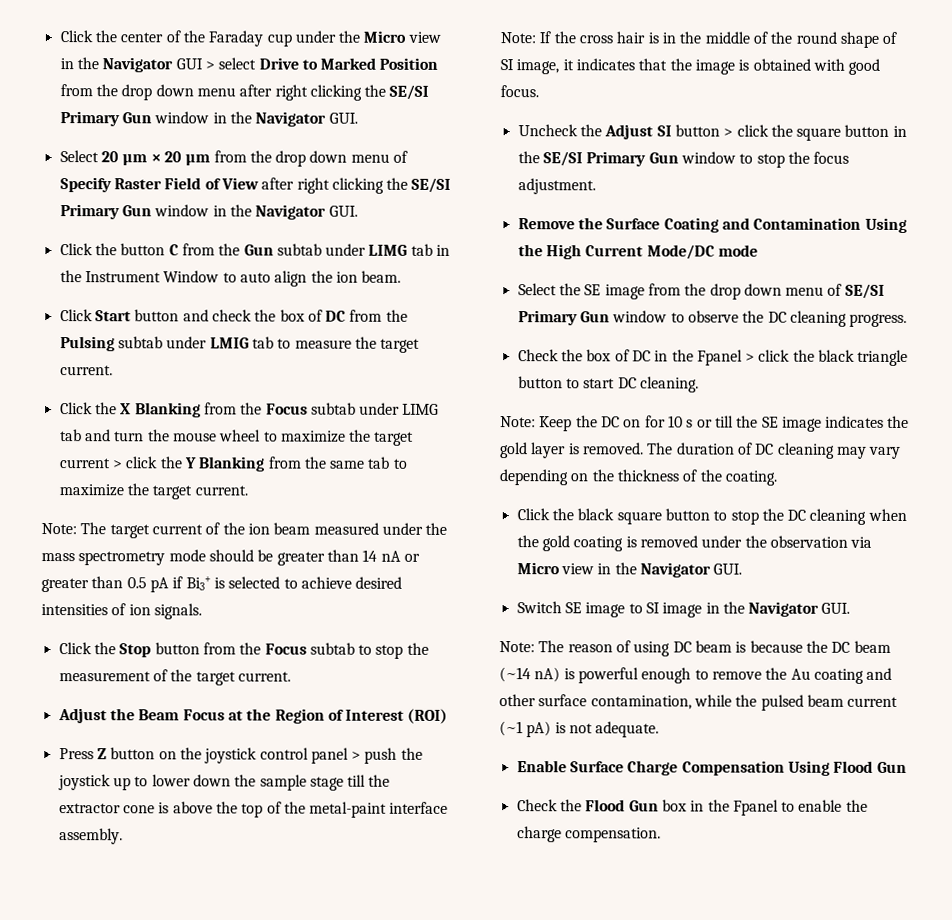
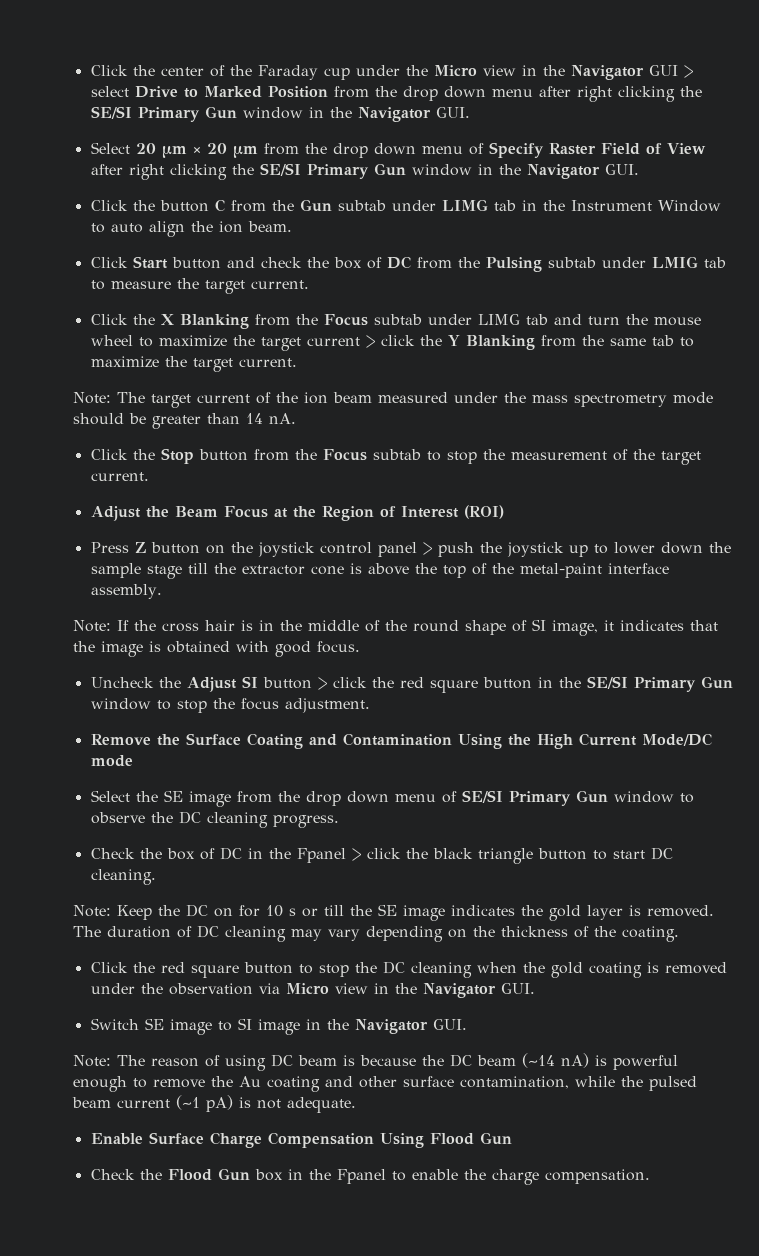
[380,550,420,562] [41,576,403,593] [41,603,202,620] nA or greater than 0.5 pA if Bi3+ is selected to achieve desired intensities of ion signals. -> [269,413,296,424] nA.
(793, 130) none -> [399,677,424,688] red
[577,508,615,521] black -> [160,962,185,973] red

